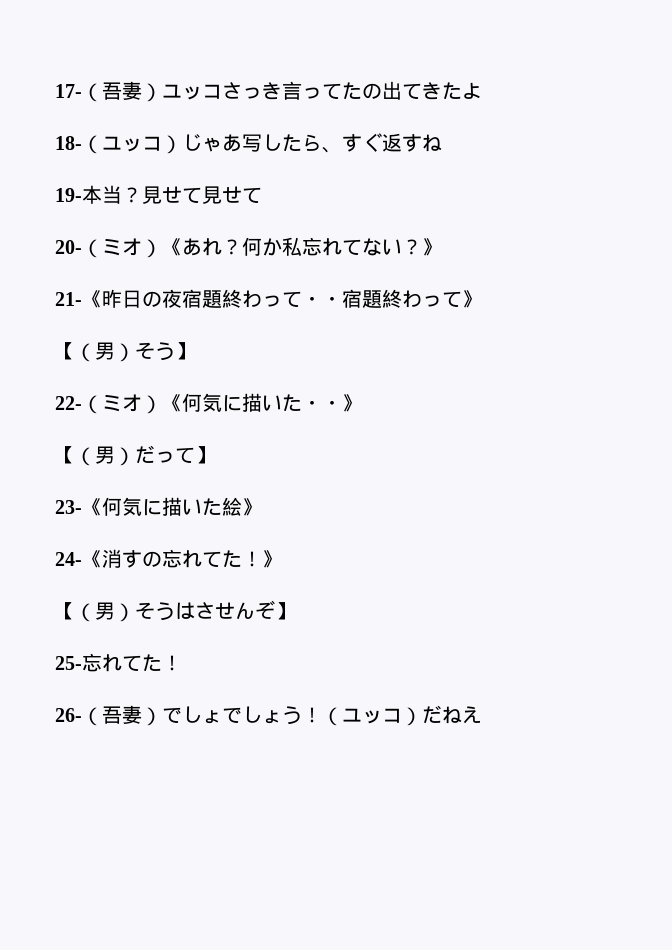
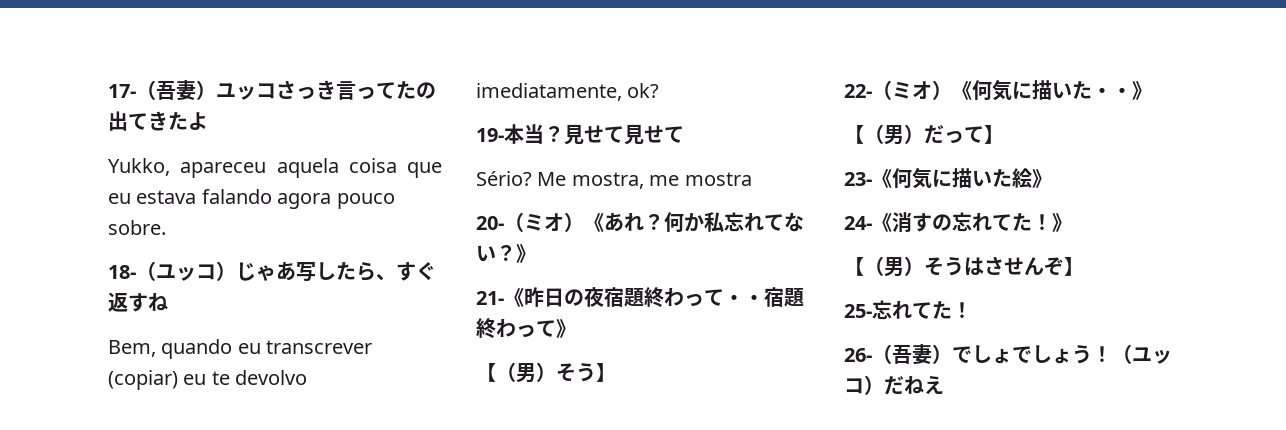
(482, 90) none -> [108,158,442,178] [108,189,395,209] [108,220,166,235] // Yukko, apareceu aquela coisa que eu estava falando agora pouco sobre.
(442, 143) none -> [108,339,373,359] [108,370,308,390] [476,83,660,101] // Bem, quando eu transcrever (copiar) eu te devolvo imediatamente, ok?
(262, 195) none -> [476,171,752,189] // Sério? Me mostra, me mostra

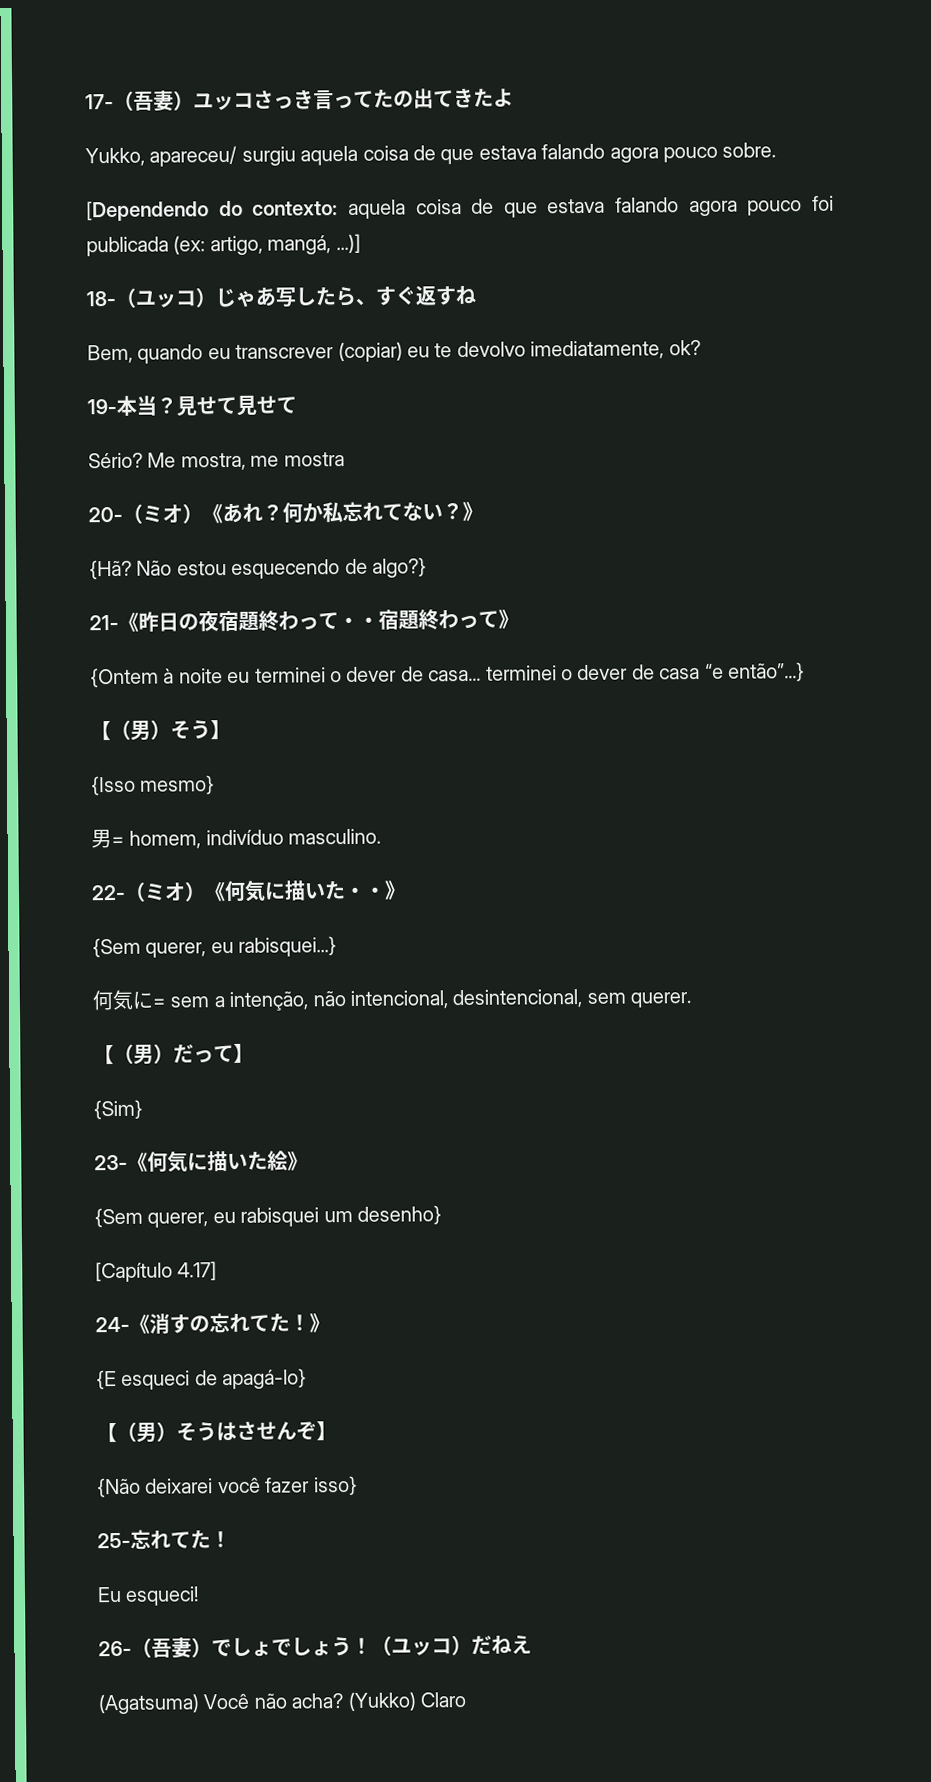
[180,158,442,178] [108,193,131,204] apareceu aquela coisa que eu -> [149,145,475,167] apareceu/ surgiu aquela coisa de que
(166, 227) none -> [86,195,834,222] [86,233,361,257] // [Dependendo do contexto: aquela coisa de que estava falando agora pouco foi publicada (ex: artigo, mangá, ...)]
(536, 253) none -> [89,557,427,580] // {Hã? Não estou esquecendo de algo?}
[476,362,616,383] 【（男）そう】 -> [90,662,805,688] [90,719,231,741] [91,775,216,796] [91,828,382,849] {Ontem à noite eu terminei o dever de casa... terminei o dever de casa “e então”...} // 【（男）そう】 // {Isso mesmo} // 男= homem, indivíduo masculino.
(1152, 90) none -> [92,936,338,958] [92,989,693,1012] // {Sem querer, eu rabisquei...} // 何気に= sem a intenção, não intencional, desintencional, sem querer.
(1004, 134) none -> [93,1099,143,1120] // {Sim}
(1052, 178) none -> [94,1205,442,1228] [95,1261,218,1283] // {Sem querer, eu rabisquei um desenho} // [Capítulo 4.17]
(1072, 222) none -> [96,1368,308,1390] // {E esqueci de apagá-lo}
(1084, 266) none -> [97,1475,358,1498] // {Não deixarei você fazer isso}
(972, 310) none -> [97,1586,200,1606] // Eu esqueci!
(944, 385) none -> [98,1691,466,1715] // (Agatsuma) Você não acha? (Yukko) Claro

